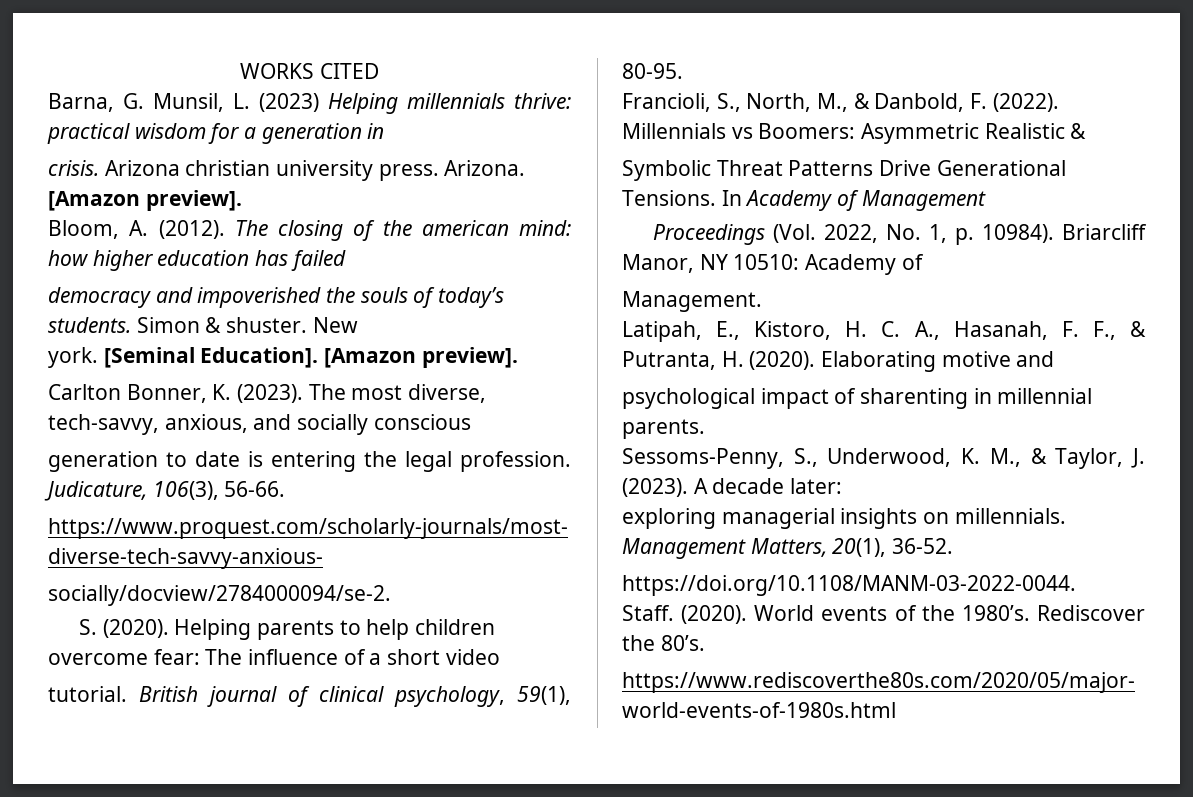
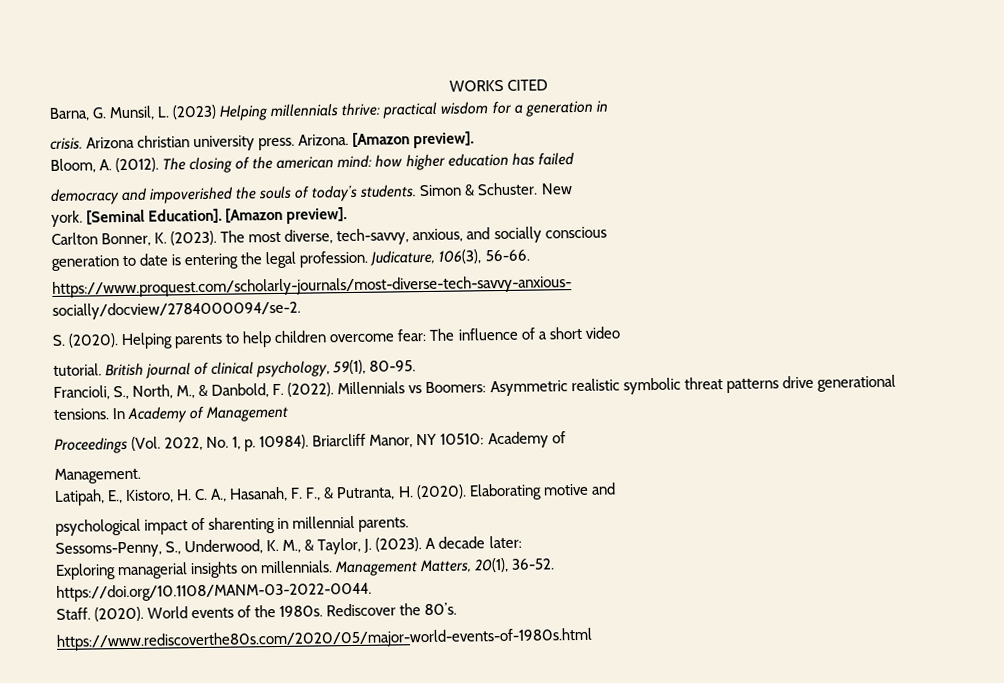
[226,317,308,333] shuster. -> [477,182,539,196] Schuster.
[984,123,1087,139] [622,160,1066,181] [622,190,716,206] Realistic & // Symbolic Threat Patterns Drive Generational Tensions. -> [570,374,896,395] [53,408,109,420] realistic symbolic threat patterns drive generational tensions.
[622,508,716,529] exploring -> [55,563,116,580] Exploring
[961,605,1030,621] 1980’s. -> [279,605,324,617] 1980s.

